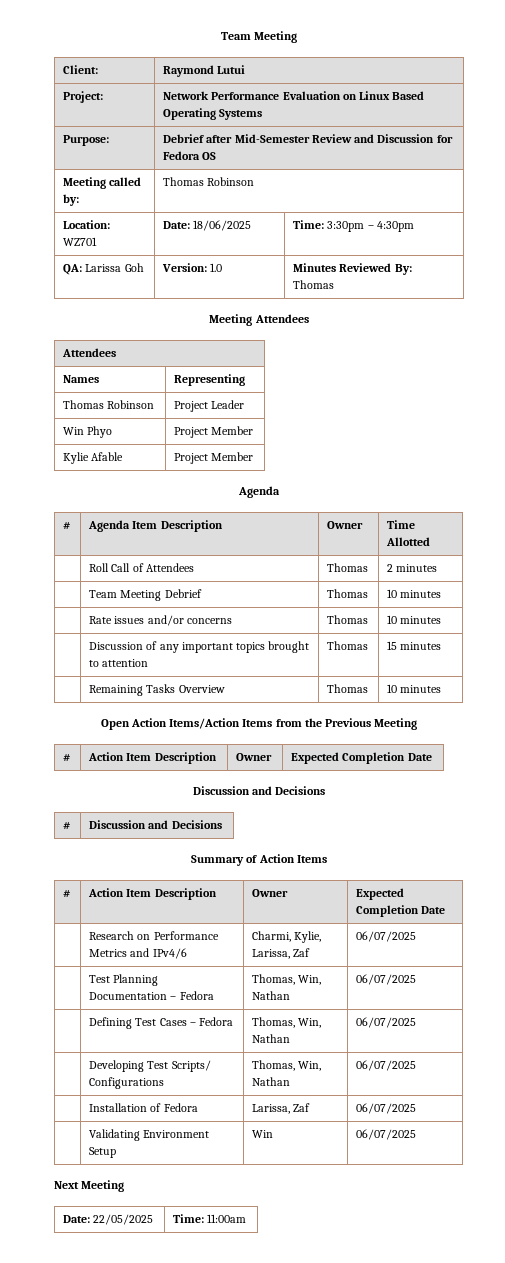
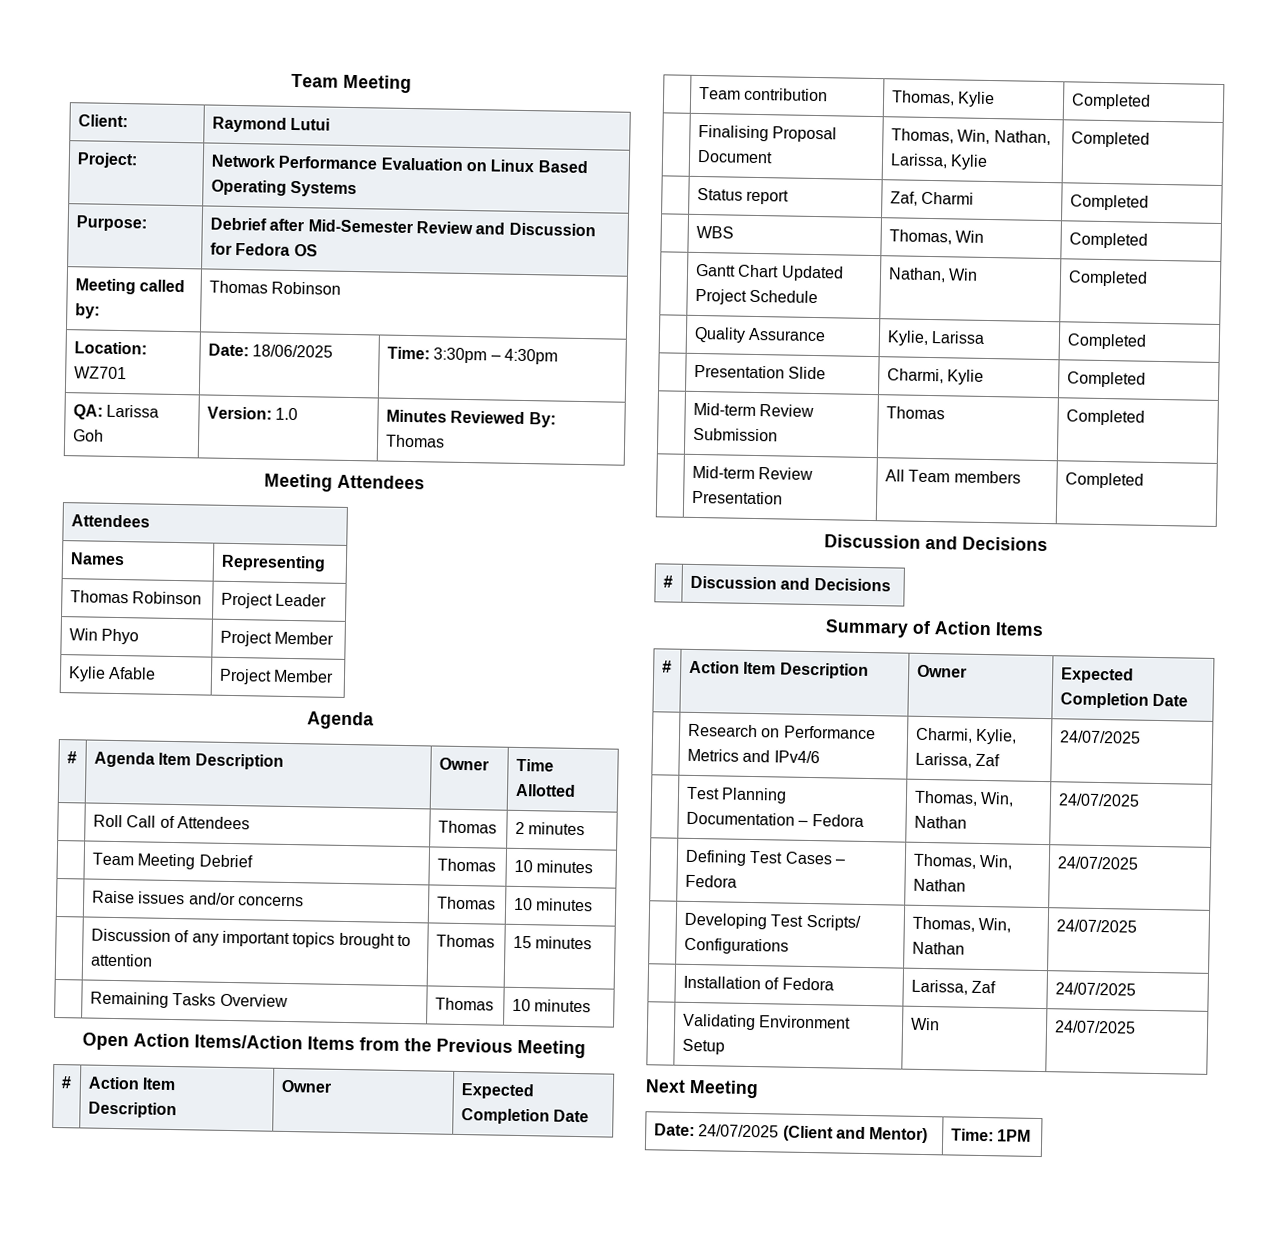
[89,616,113,624] Rate -> [91,890,135,904] Raise
(432, 757) none -> [698,86,829,102] [890,90,996,108] [1070,93,1151,110] [697,124,838,143] [696,149,773,164] [890,128,1051,146] [889,153,989,170] [1070,131,1150,148] [696,187,790,205] [889,191,975,206] [1069,194,1149,211] [695,225,734,239] [888,229,985,245] [1068,232,1148,249] [694,263,844,282] [694,288,819,305] [887,267,979,283] [1067,270,1148,287] [693,326,827,343] [886,330,986,346] [1066,333,1147,350] [693,364,827,380] [886,368,985,385] [1066,371,1146,388] [692,402,815,418] [692,427,778,442] [885,406,945,420] [1065,409,1145,426] [691,465,814,481] [691,490,783,505] [884,469,1021,484] [1064,472,1144,489] // | Team contribution | Thomas, Kylie | Completed // | Finalising Proposal Document | Thomas, Win, Nathan, Larissa, Kylie | Completed // | Status report | Zaf, Charmi | Completed // | WBS | Thomas, Win | Completed // | Gantt Chart Updated Project Schedule | Nathan, Win | Completed // | Quality Assurance | Kylie, Larissa | Completed // | Presentation Slide | Charmi, Kylie | Completed // | Mid-term Review Submission | Thomas | Completed // | Mid-term Review Presentation | All Team members | Completed
[356,931,417,942] 06/07/2025 -> [1058,730,1141,744] 24/07/2025
[356,974,417,985] 06/07/2025 -> [1057,793,1140,807] 24/07/2025
[356,1017,417,1028] 06/07/2025 -> [1056,856,1138,870] 24/07/2025
[356,1060,417,1071] 06/07/2025 -> [1055,919,1137,933] 24/07/2025
[356,1103,417,1114] 06/07/2025 -> [1054,982,1136,996] 24/07/2025
[356,1129,417,1140] 06/07/2025 -> [1053,1020,1136,1034] 24/07/2025
[93,1214,154,1225] [173,1214,247,1223] 22/05/2025 | Time: 11:00am -> [698,1124,929,1144] [950,1128,1032,1142] 24/07/2025 (Client and Mentor) | Time: 1PM

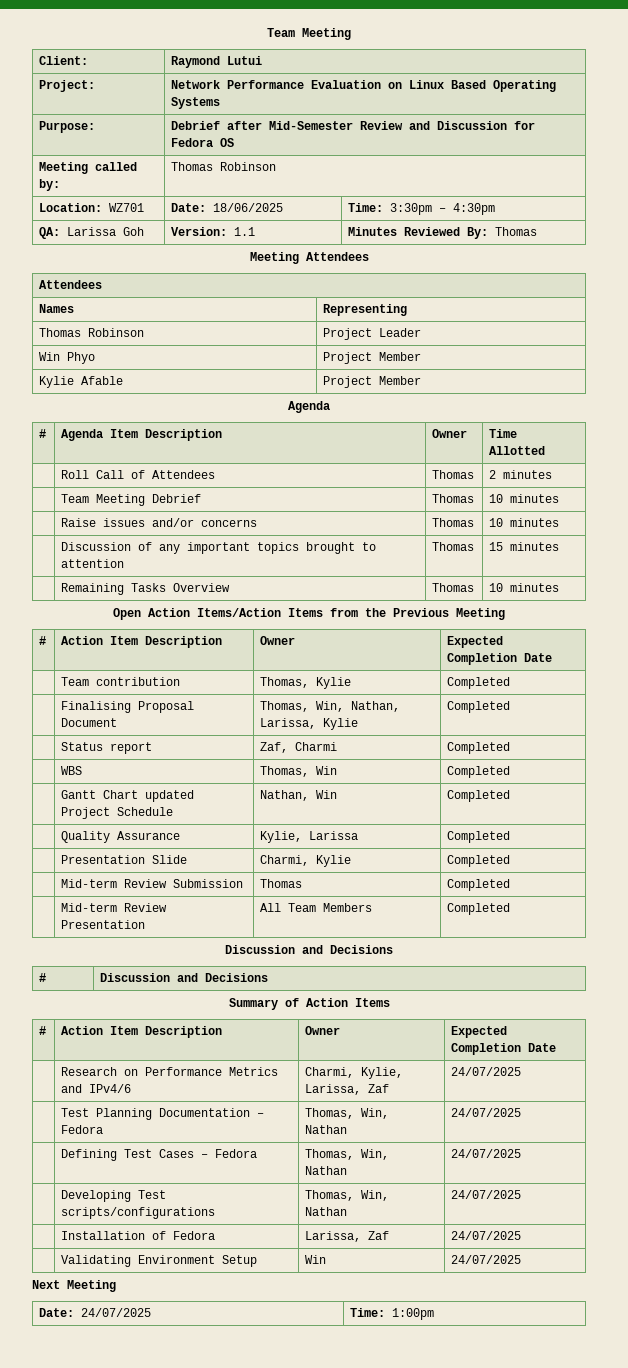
[275,407,299,421] 1.0 -> [234,227,256,236] 1.1
[780,265,844,282] Updated -> [145,790,195,802] updated
[953,470,1021,484] members -> [323,903,373,912] Members
[805,914,861,931] [683,937,789,955] Scripts/ Configurations -> [61,1207,216,1219] scripts/configurations
[782,1125,929,1144] [950,1128,1032,1142] (Client and Mentor) | Time: 1PM -> [350,1308,435,1320] | Time: 1:00pm

